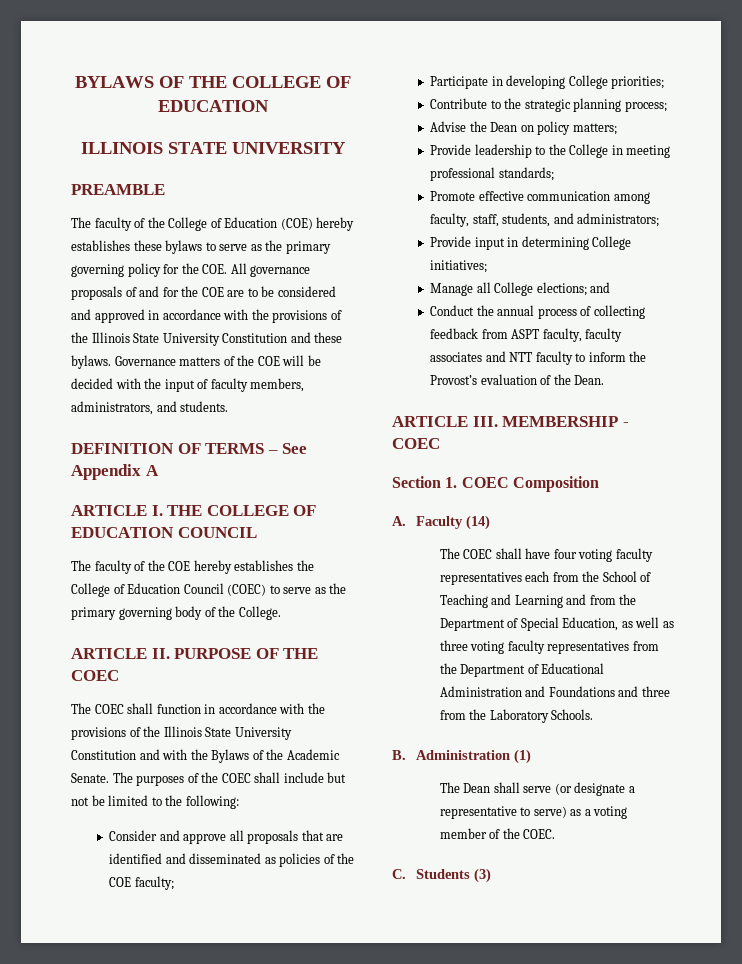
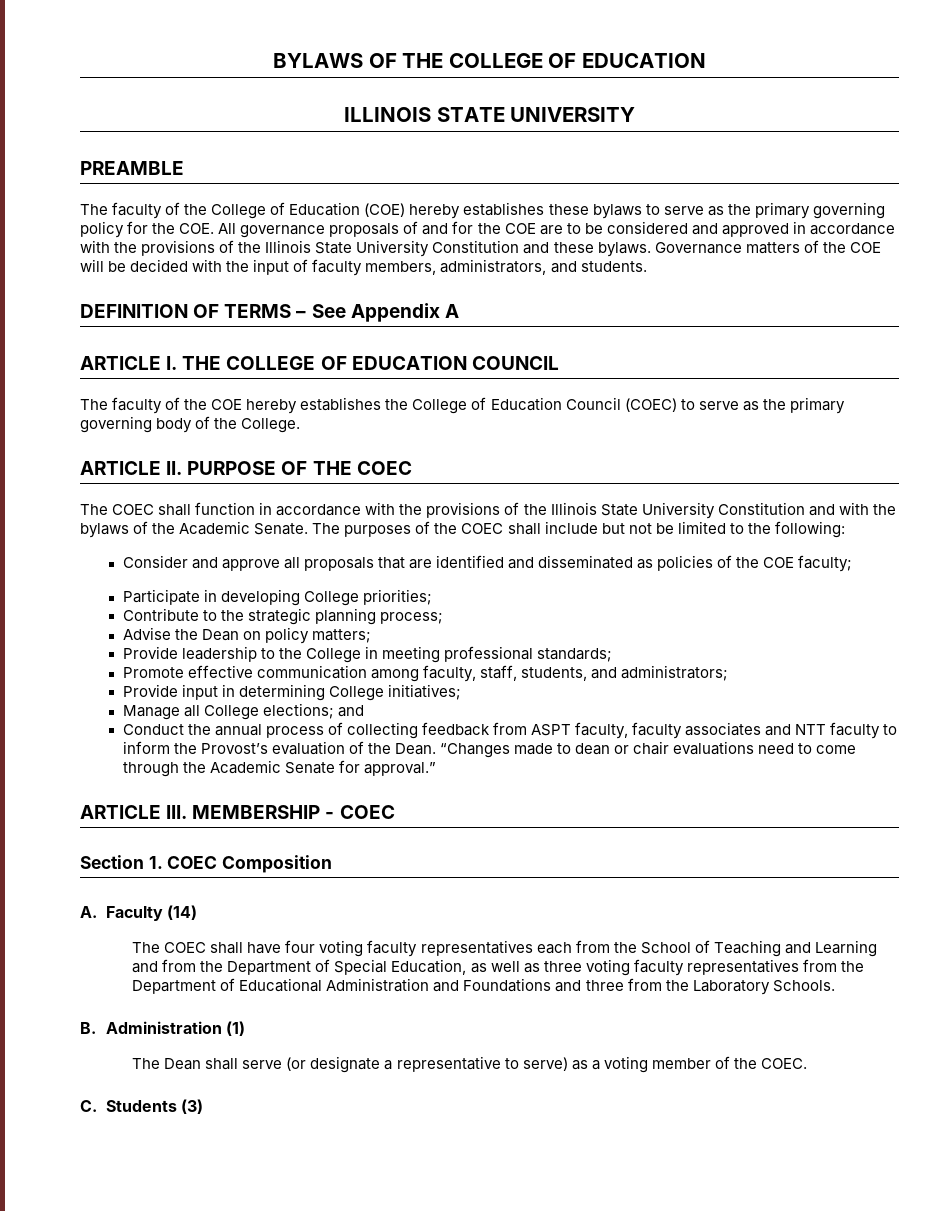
[211,749,250,763] Bylaws -> [80,523,129,538] bylaws
(605, 380) none -> [439,741,857,758] [122,760,436,777] “Changes made to dean or chair evaluations need to come through the Academic Senate for approval.”

